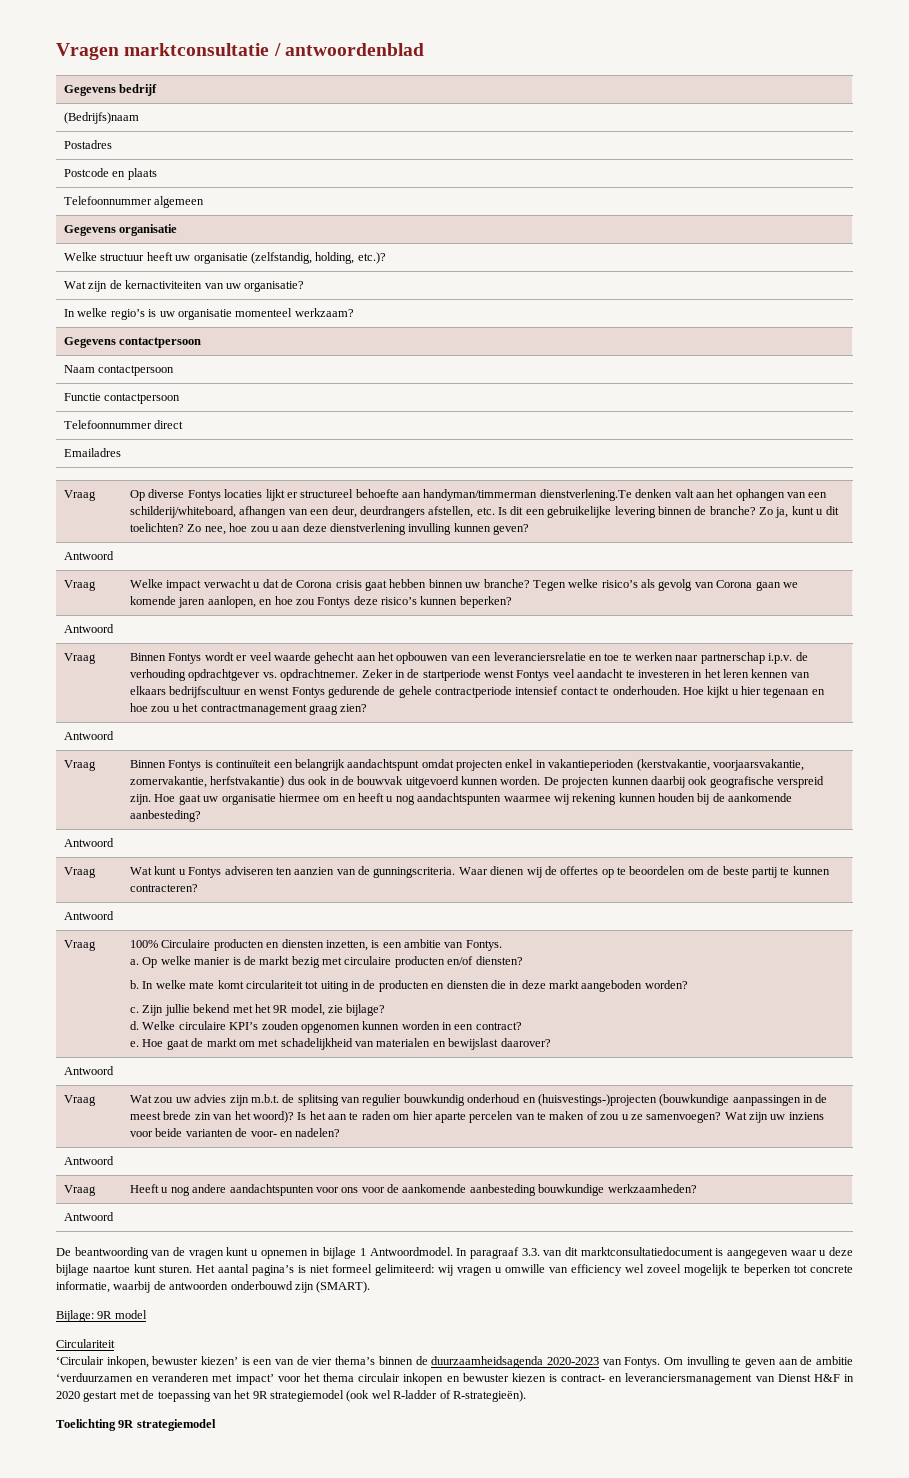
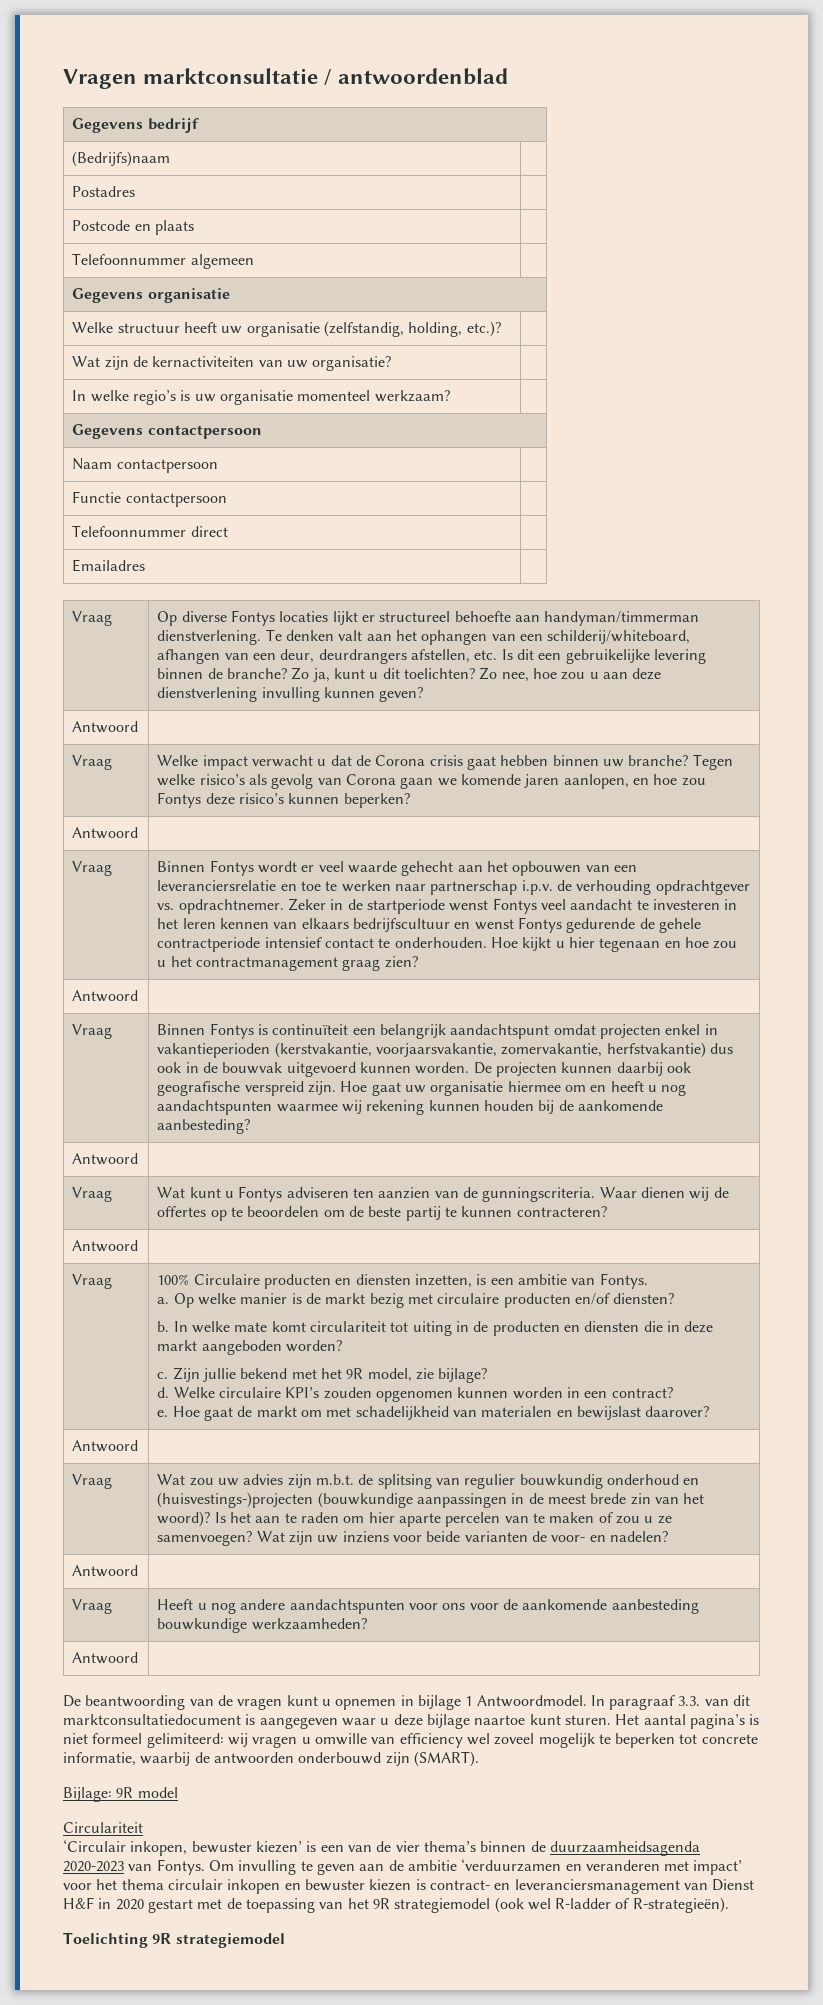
[539,489,632,501] dienstverlening.Te -> [157,629,282,645] dienstverlening. Te

